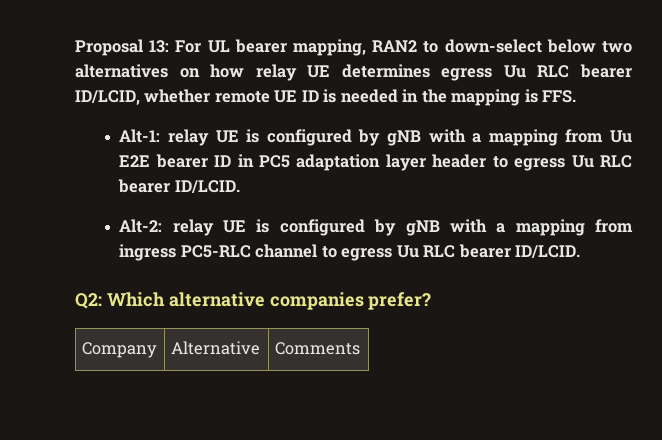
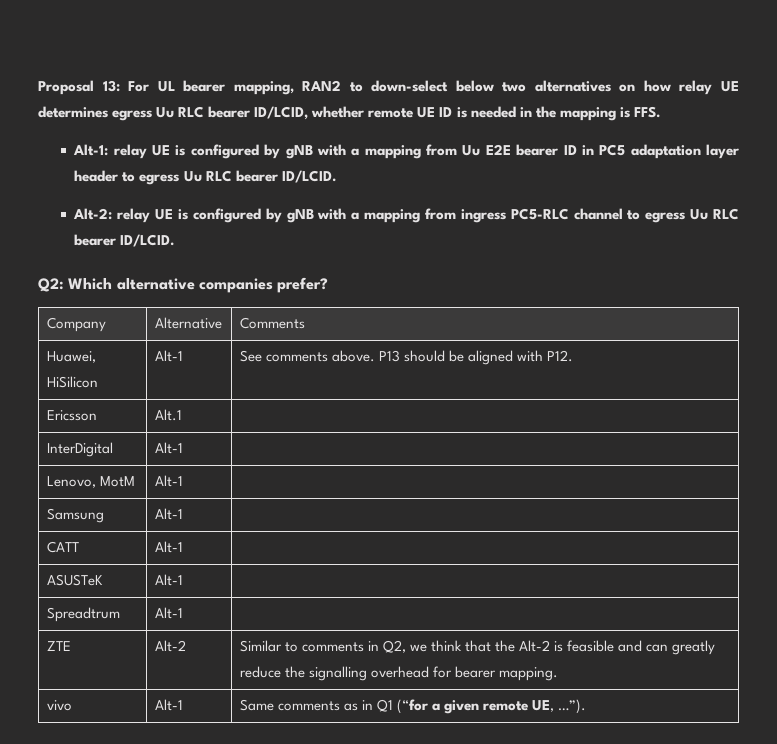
(360, 348) none -> [46,351,96,363] [46,376,98,388] [154,350,183,362] [239,350,574,365] [46,410,97,421] [154,409,182,421] [46,442,113,457] [154,442,183,454] [46,476,135,488] [154,475,183,487] [46,508,104,523] [154,508,183,520] [46,541,79,553] [154,541,183,553] [46,574,103,586] [154,574,183,586] [46,607,120,622] [154,607,183,619] [46,641,71,651] [154,640,186,652] [239,640,716,655] [239,666,559,681] [46,700,72,711] [154,699,183,711] [239,699,587,714] // Huawei, HiSilicon | Alt-1 | See comments above. P13 should be aligned with P12. // Ericsson | Alt.1 | // InterDigital | Alt-1 | // Lenovo, MotM | Alt-1 | // Samsung | Alt-1 | // CATT | Alt-1 | // ASUSTeK | Alt-1 | // Spreadtrum | Alt-1 | // ZTE | Alt-2 | Similar to comments in Q2, we think that the Alt-2 is feasible and can greatly reduce the signalling overhead for bearer mapping. // vivo | Alt-1 | Same comments as in Q1 (“for a given remote UE, …”).

